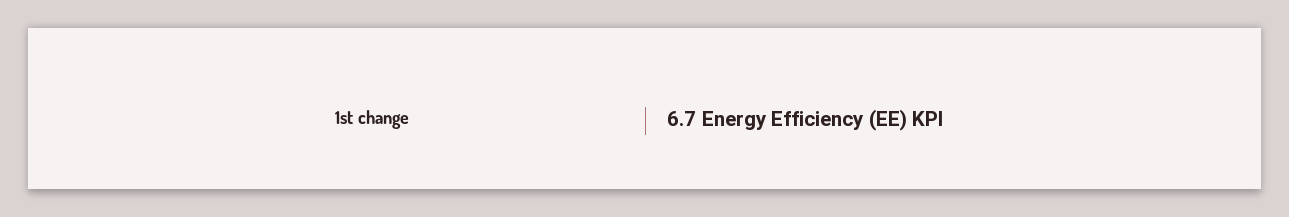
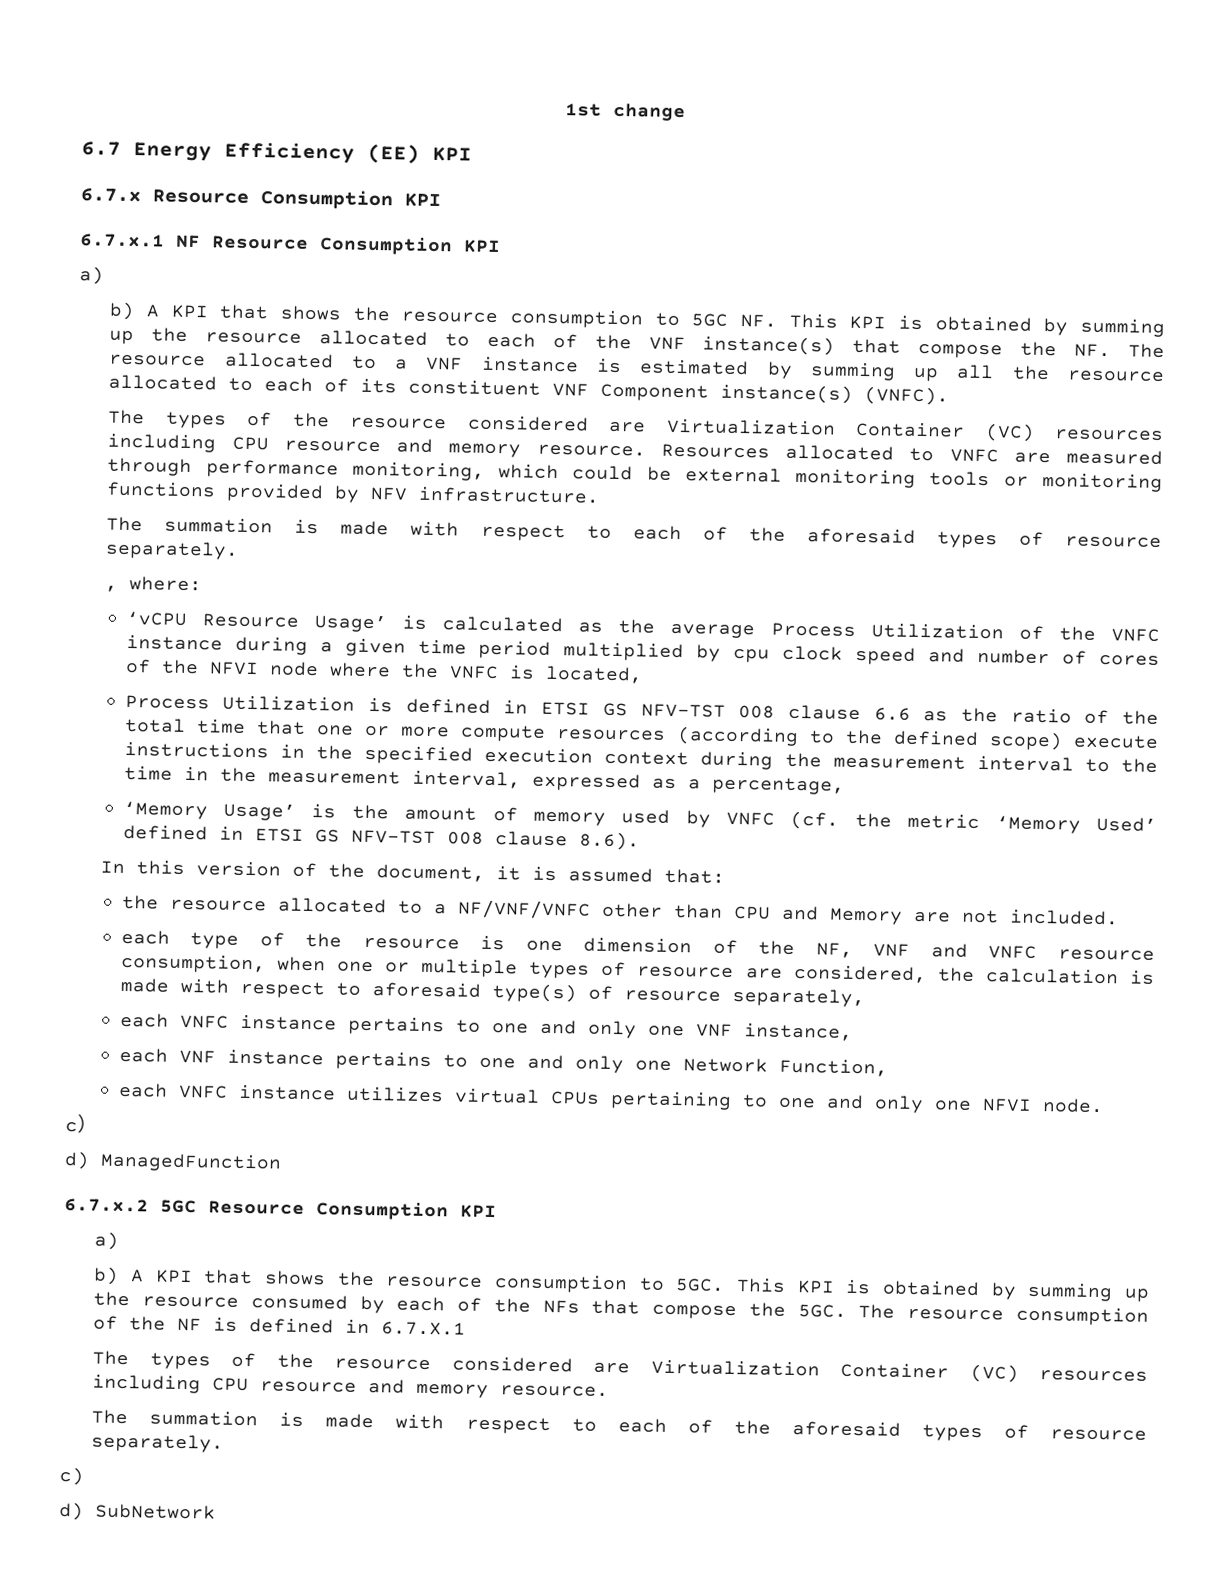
(944, 118) none -> [80,187,441,210] [79,233,501,256] [79,266,104,285] [109,301,1165,337] [109,327,1165,359] [109,352,1165,382] [108,374,950,406] [108,409,1164,442] [107,433,1163,465] [107,457,1163,492] [106,481,601,504] [106,516,1162,549] [105,540,240,560] [105,576,203,592] [125,610,1160,642] [125,634,1160,666] [124,658,643,684] [124,694,1159,725] [124,717,1160,751] [123,741,1158,773] [123,765,845,795] [122,800,1157,834] [122,824,640,851] [100,860,726,884] [121,894,1119,926] [120,929,1155,961] [120,953,1155,985] [119,977,865,1008] [119,1012,853,1041] [118,1047,888,1077] [118,1082,1104,1114] [65,1114,98,1134] [64,1151,282,1173] [64,1198,497,1221] [94,1231,120,1250] [93,1266,1150,1302] [93,1291,1149,1326] [93,1315,467,1336] [92,1350,1148,1383] [92,1374,610,1399] [91,1409,1147,1442] [91,1433,225,1453] [59,1467,84,1486] [59,1501,216,1521] // 6.7.x Resource Consumption KPI // 6.7.x.1 NF Resource Consumption KPI // a) // b) A KPI that shows the resource consumption to 5GC NF. This KPI is obtained by summing up the resource allocated to each of the VNF instance(s) that compose the NF. The resource allocated to a VNF instance is estimated by summing up all the resource allocated to each of its constituent VNF Component instance(s) (VNFC). // The types of the resource considered are Virtualization Container (VC) resources including CPU resource and memory resource. Resources allocated to VNFC are measured through performance monitoring, which could be external monitoring tools or monitoring functions provided by NFV infrastructure. // The summation is made with respect to each of the aforesaid types of resource separately. // , where: // ‘vCPU Resource Usage’ is calculated as the average Process Utilization of the VNFC instance during a given time period multiplied by cpu clock speed and number of cores of the NFVI node where the VNFC is located, // Process Utilization is defined in ETSI GS NFV-TST 008 clause 6.6 as the ratio of the total time that one or more compute resources (according to the defined scope) execute instructions in the specified execution context during the measurement interval to the time in the measurement interval, expressed as a percentage, // ‘Memory Usage’ is the amount of memory used by VNFC (cf. the metric ‘Memory Used’ defined in ETSI GS NFV-TST 008 clause 8.6). // In this version of the document, it is assumed that: // the resource allocated to a NF/VNF/VNFC other than CPU and Memory are not included. // each type of the resource is one dimension of the NF, VNF and VNFC resource consumption, when one or multiple types of resource are considered, the calculation is made with respect to aforesaid type(s) of resource separately, // each VNFC instance pertains to one and only one VNF instance, // each VNF instance pertains to one and only one Network Function, // each VNFC instance utilizes virtual CPUs pertaining to one and only one NFVI node. // c） // d) ManagedFunction // 6.7.x.2 5GC Resource Consumption KPI // a) // b) A KPI that shows the resource consumption to 5GC. This KPI is obtained by summing up the resource consumed by each of the NFs that compose the 5GC. The resource consumption of the NF is defined in 6.7.X.1 // The types of the resource considered are Virtualization Container (VC) resources including CPU resource and memory resource. // The summation is made with respect to each of the aforesaid types of resource separately. // c) // d) SubNetwork

